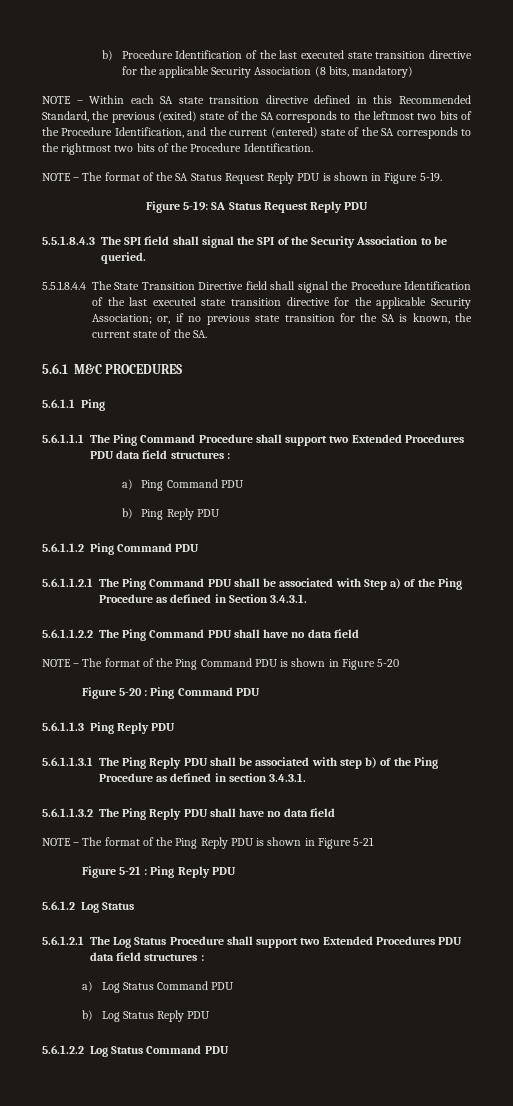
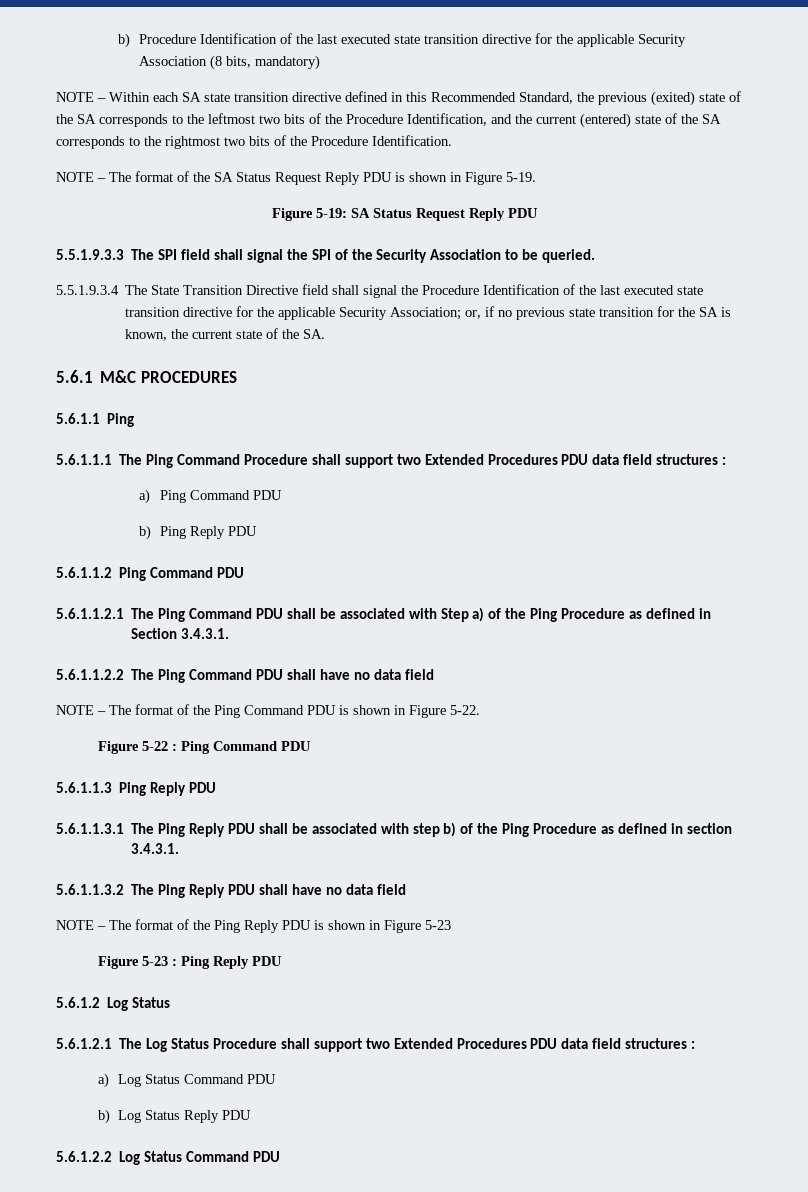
[42,236,95,245] 5.5.1.8.4.3 -> [56,249,124,260] 5.5.1.9.3.3
[42,281,86,290] 5.5.1.8.4.4 -> [56,285,119,295] 5.5.1.9.3.4
[377,659,400,667] [81,687,142,699] 5-20 // Figure 5-20 -> [450,705,480,715] [97,741,168,754] 5-22. // Figure 5-22
[353,837,375,846] [81,866,141,878] 5-21 // Figure 5-21 -> [425,920,451,930] [97,956,168,969] 5-23 // Figure 5-23

